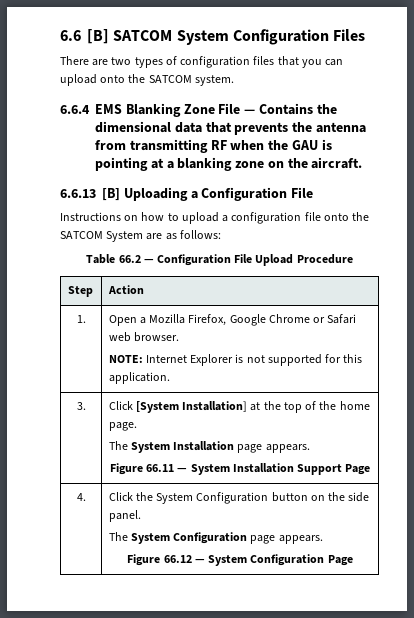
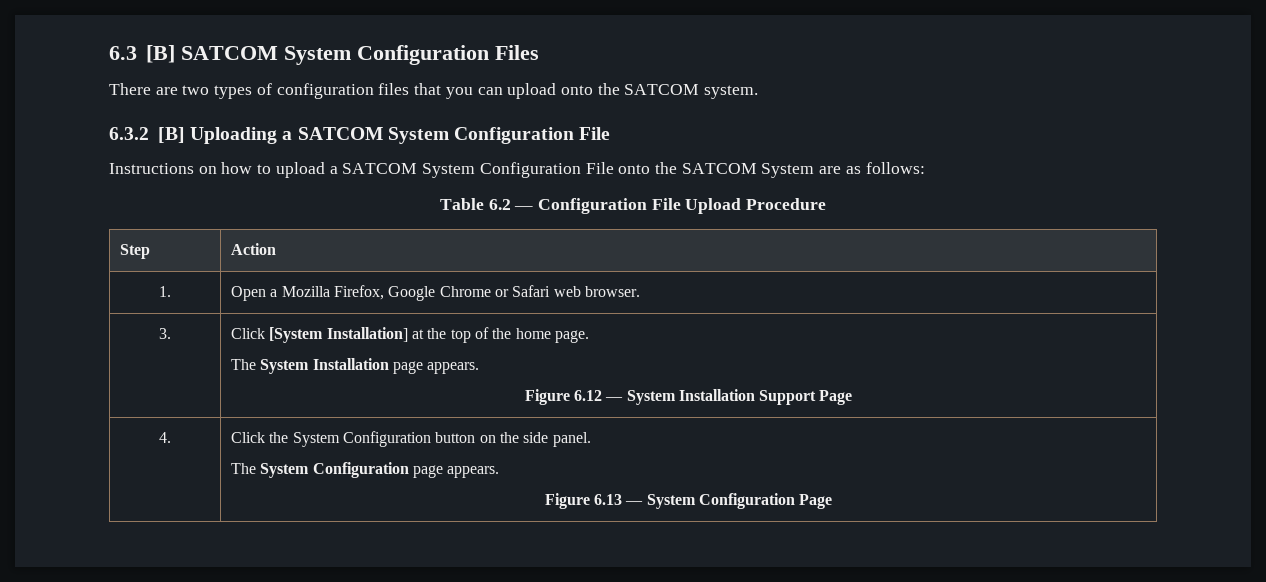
[60,30,81,41] 6.6 -> [109,46,137,60] 6.3
[60,103,337,117] [95,121,366,135] [95,139,332,153] [95,157,363,171] [60,189,96,198] 6.6.4 EMS Blanking Zone File — Contains the dimensional data that prevents the antenna from transmitting RF when the GAU is pointing at a blanking zone on the aircraft. // 6.6.13 -> [109,127,149,140] 6.3.2
(198, 195) none -> [297,127,449,144] SATCOM System
[231,212,321,224] configuration file -> [342,162,614,178] SATCOM System Configuration File
[118,255,141,263] 66.2 -> [488,199,511,210] 6.2
[108,354,363,366] [108,372,170,384] // NOTE: Internet Explorer is not supported for this application. -> (640, 291) none
[146,464,175,472] 66.11 -> [573,390,602,401] 6.12
[163,555,192,563] 66.12 -> [594,494,623,505] 6.13

